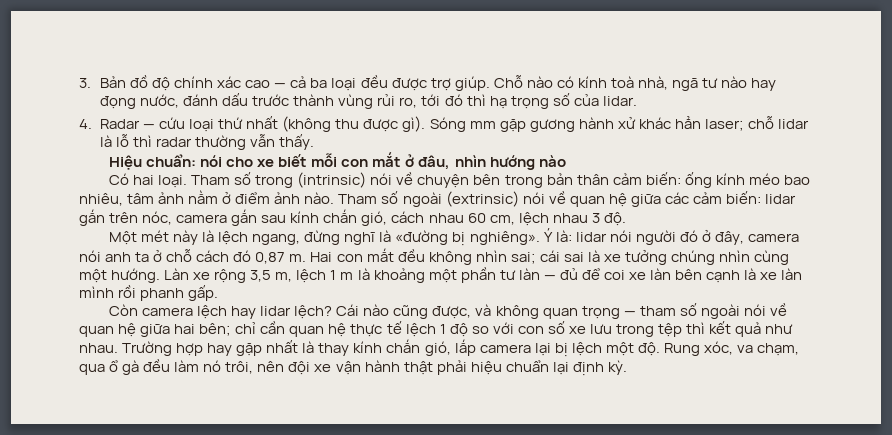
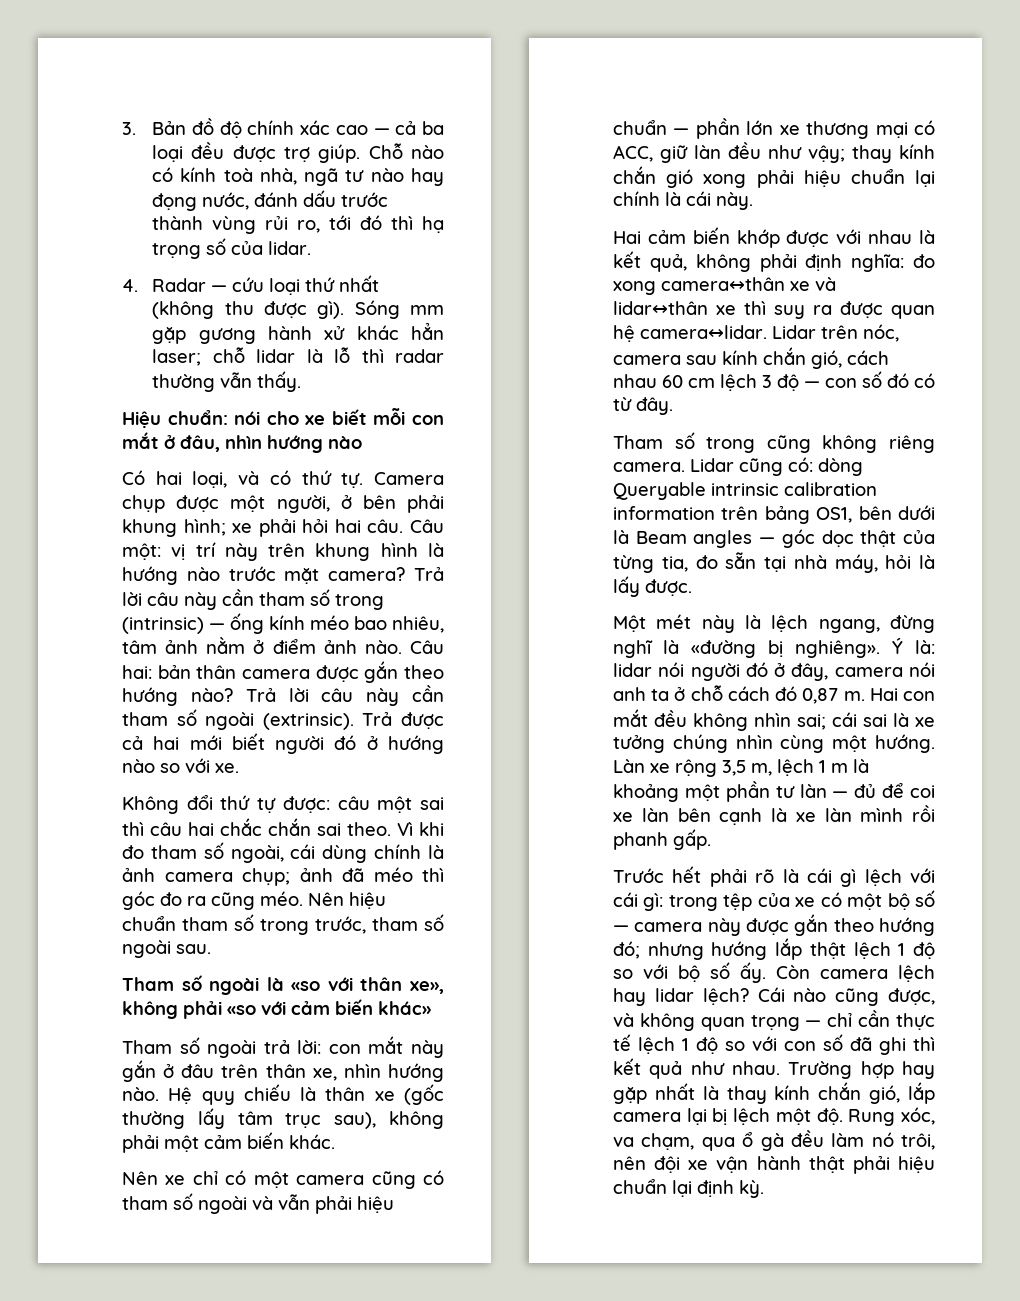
[158,172,681,188] loại. Tham số trong (intrinsic) nói về chuyện bên trong bản thân cảm biến: -> [192,470,444,488] [122,495,444,513] [122,519,444,537] [122,542,444,561] [122,566,445,585] [122,589,384,610] [122,617,225,634] loại, và có thứ tự. Camera chụp được một người, ở bên phải khung hình; xe phải hỏi hai câu. Câu một: vị trí này trên khung hình là hướng nào trước mặt camera? Trả lời câu này cần tham số trong (intrinsic) —
[338,191,796,207] [79,209,105,226] Tham số ngoài (extrinsic) nói về quan hệ giữa các cảm biến: lidar gắn -> [410,640,444,654] [122,661,444,683] [122,685,444,706] [122,709,444,730] [122,733,444,754] [122,758,239,773] [122,795,445,814] [122,818,444,836] [122,842,444,863] [122,867,444,886] [122,891,386,910] [122,914,444,935] [122,940,211,958] [122,975,444,995] [122,999,431,1019] [122,1036,444,1058] [122,1060,444,1082] [122,1084,444,1105] [122,1108,444,1129] [122,1132,335,1153] [122,1170,444,1189] [122,1193,394,1214] [613,118,935,139] [613,142,935,163] [613,166,935,188] [613,191,753,210] [613,227,935,248] [613,251,935,272] [613,277,836,295] [613,301,935,319] [613,325,816,342] Câu hai: bản thân camera được gắn theo hướng nào? Trả lời câu này cần tham số ngoài (extrinsic). Trả được cả hai mới biết người đó ở hướng nào so với xe. // Không đổi thứ tự được: câu một sai thì câu hai chắc chắn sai theo. Vì khi đo tham số ngoài, cái dùng chính là ảnh camera chụp; ảnh đã méo thì góc đo ra cũng méo. Nên hiệu chuẩn tham số trong trước, tham số ngoài sau. // Tham số ngoài là «so với thân xe», không phải «so với cảm biến khác» // Tham số ngoài trả lời: con mắt này gắn ở đâu trên thân xe, nhìn hướng nào. Hệ quy chiếu là thân xe (gốc thường lấy tâm trục sau), không phải một cảm biến khác. // Nên xe chỉ có một camera cũng có tham số ngoài và vẫn phải hiệu chuẩn — phần lớn xe thương mại có ACC, giữ làn đều như vậy; thay kính chắn gió xong phải hiệu chuẩn lại chính là cái này. // Hai cảm biến khớp được với nhau là kết quả, không phải định nghĩa: đo xong camera↔thân xe và lidar↔thân xe thì suy ra được quan hệ camera↔lidar. Lidar
[231,209,258,226] gắn -> (681, 360) none
[489,212,626,226] cm, lệch nhau 3 độ. -> [688,371,935,391] [613,397,673,415] [613,432,935,453] [613,457,863,476] [613,482,877,500] [613,505,935,524] [613,529,935,548] [613,552,935,573] [613,576,692,597] cm lệch 3 độ — con số đó có từ đây. // Tham số trong cũng không riêng camera. Lidar cũng có: dòng Queryable intrinsic calibration information trên bảng OS1, bên dưới là Beam angles — góc dọc thật của từng tia, đo sẵn tại nhà máy, hỏi là lấy được.
(219, 293) none -> [613,866,935,887] [613,890,935,911] [613,914,935,936] [613,938,935,960] [613,962,766,983] Trước hết phải rõ là cái gì lệch với cái gì: trong tệp của xe có một bộ số — camera này được gắn theo hướng đó; nhưng hướng lắp thật lệch 1 độ so với bộ số ấy.
[639,303,787,319] [79,321,347,337] tham số ngoài nói về quan hệ giữa hai bên; chỉ cần quan hệ -> [827,1010,891,1027] chỉ cần
[568,323,683,337] xe lưu trong tệp -> [850,1037,906,1055] đã ghi

